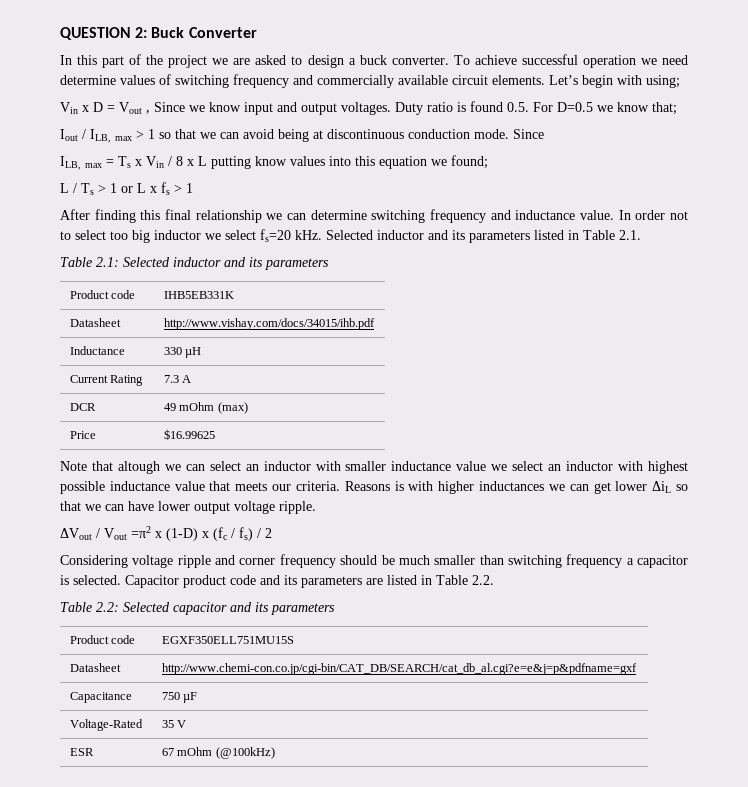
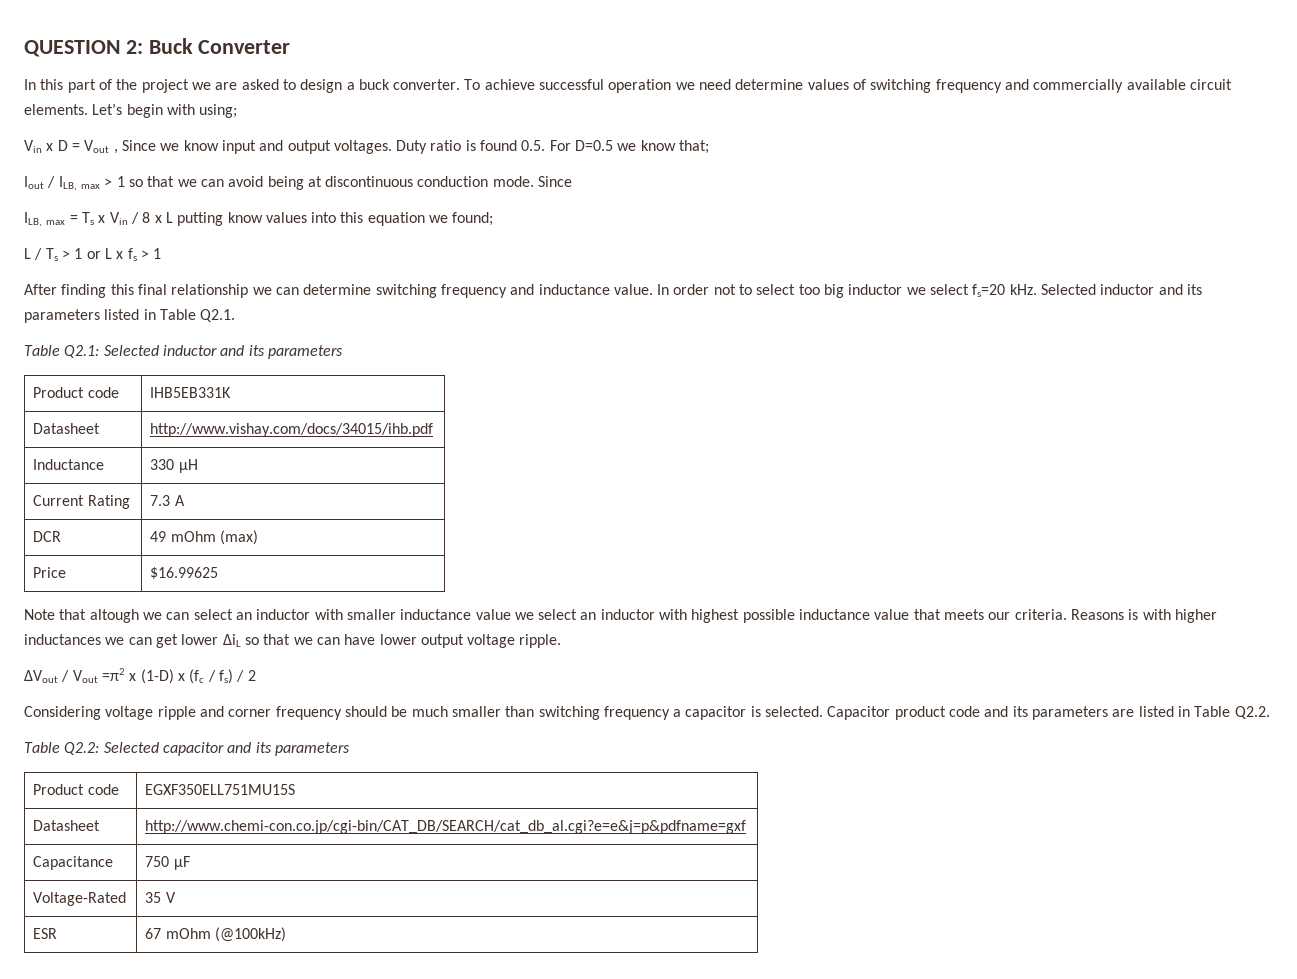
[619,230,641,240] [60,257,119,267] 2.1. // Table 2.1: -> [200,309,236,322] [24,345,100,358] Q2.1. // Table Q2.1:
[472,575,494,585] [60,602,119,612] 2.2. // Table 2.2: -> [1234,706,1270,719] [24,742,100,755] Q2.2. // Table Q2.2:

